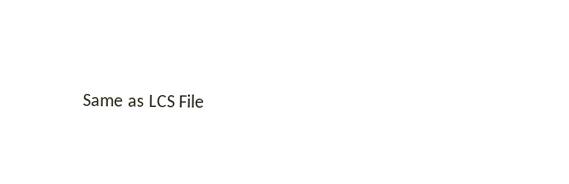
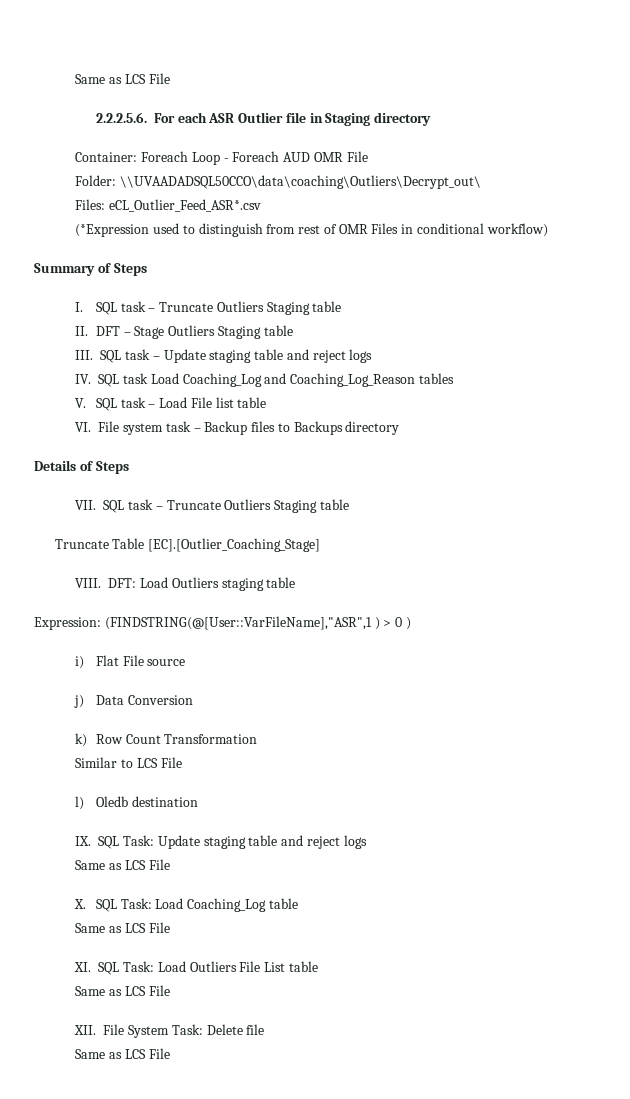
[82,93,205,108] Same as LCS File -> [75,73,170,84] [95,112,432,126] [75,151,368,165] [75,175,481,189] [75,199,261,212] [75,223,548,237] [34,263,147,276] [75,301,342,315] [75,325,293,339] [75,349,373,363] [75,373,454,387] [75,397,267,411] [75,421,400,435] [34,460,129,474] [75,499,349,513] [54,538,321,552] [75,577,296,591] [34,616,411,630] [75,655,186,669] [74,695,193,708] [75,733,258,747] [75,757,182,768] [75,796,198,810] [75,835,367,849] [75,859,170,870] [74,898,298,912] [75,922,170,933] [74,961,318,975] [75,985,170,996] [74,1024,265,1038] [75,1048,170,1059] Same as LCS File // 2.2.2.5.6. For each ASR Outlier file in Staging directory // Container: Foreach Loop - Foreach AUD OMR File // Folder: \\UVAADADSQL50CCO\data\coaching\Outliers\Decrypt_out\ // Files: eCL_Outlier_Feed_ASR*.csv // (*Expression used to distinguish from rest of OMR Files in conditional workflow) // Summary of Steps // I. SQL task – Truncate Outliers Staging table // II. DFT – Stage Outliers Staging table // III. SQL task – Update staging table and reject logs // IV. SQL task Load Coaching_Log and Coaching_Log_Reason tables // V. SQL task – Load File list table // VI. File system task – Backup files to Backups directory // Details of Steps // VII. SQL task – Truncate Outliers Staging table // Truncate Table [EC].[Outlier_Coaching_Stage] // VIII. DFT: Load Outliers staging table // Expression: (FINDSTRING(@[User::VarFileName],"ASR",1 ) > 0 ) // i) Flat File source // j) Data Conversion // k) Row Count Transformation // Similar to LCS File // l) Oledb destination // IX. SQL Task: Update staging table and reject logs // Same as LCS File // X. SQL Task: Load Coaching_Log table // Same as LCS File // XI. SQL Task: Load Outliers File List table // Same as LCS File // XII. File System Task: Delete file // Same as LCS File

